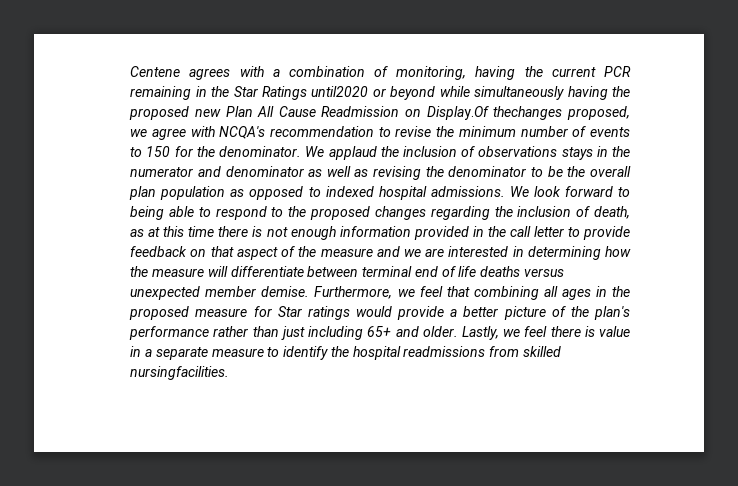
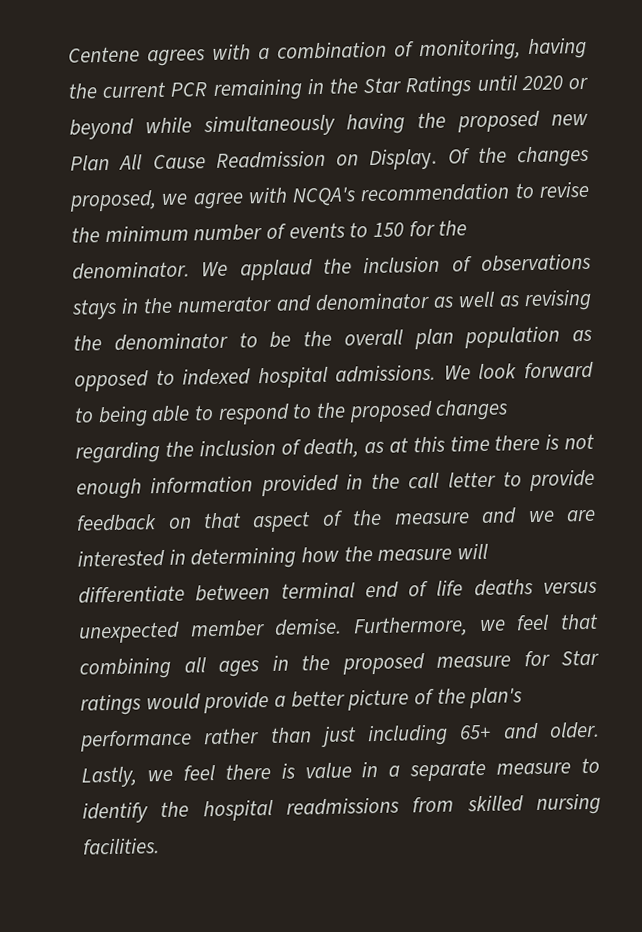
[311,86,369,97] until2020 -> [476,74,563,91] until 2020
[426,106,563,120] Display.Of thechanges -> [369,145,589,171] Display. Of the changes
[130,366,230,380] nursingfacilities. -> [536,792,601,815] [82,837,161,855] nursing facilities.

